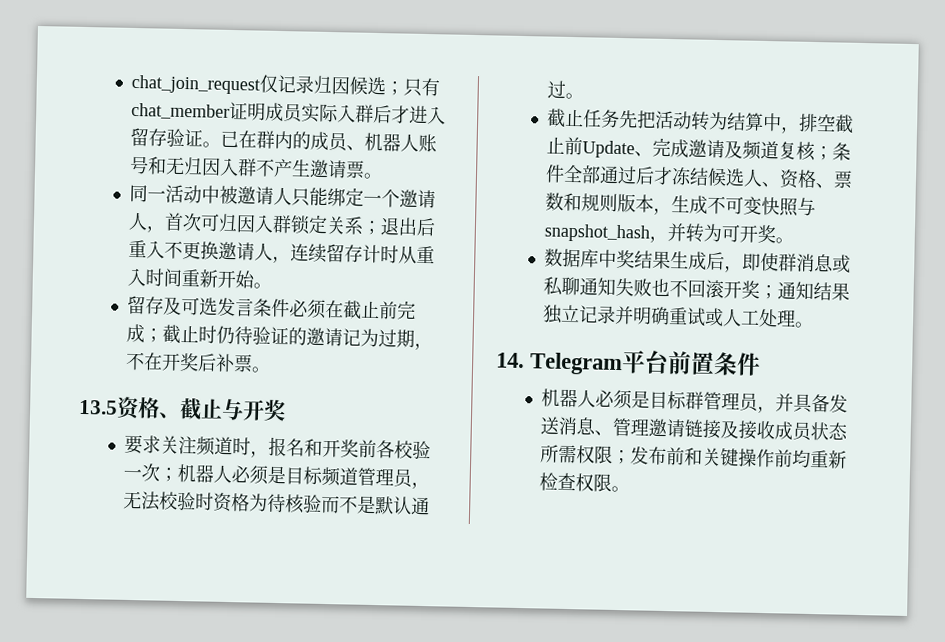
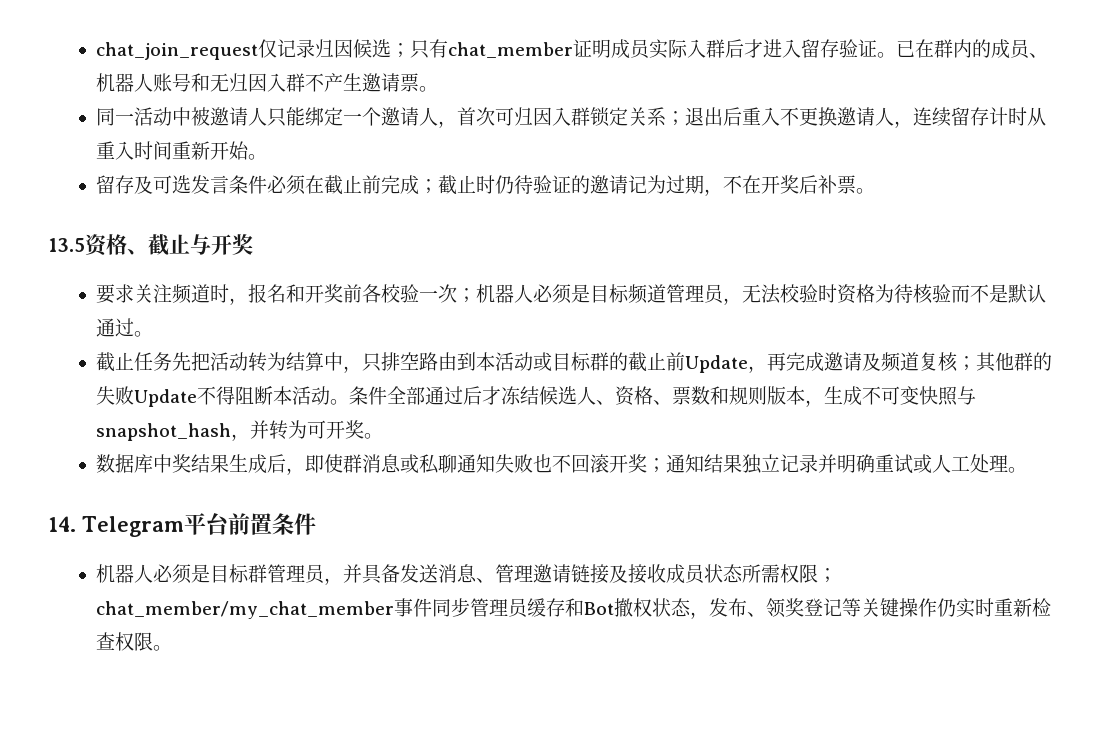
[797,113,836,133] 排空 -> [361,352,628,372] 只排空路由到本活动或目标群的
[633,151,653,157] 、 -> [747,352,786,373] ，再
(833, 153) none -> [975,352,1052,372] [95,386,349,407] 其他群的失败Update不得阻断本活动。
[629,446,703,466] 发布前和 -> [95,598,861,619] chat_member/my_chat_member事件同步管理员缓存和Bot撤权状态，发布、领奖登记等
[773,449,811,468] 前均 -> [936,598,994,618] 仍实时

